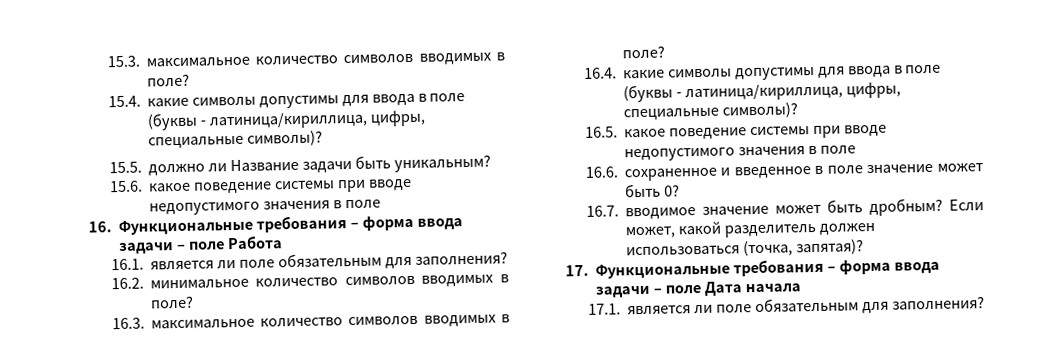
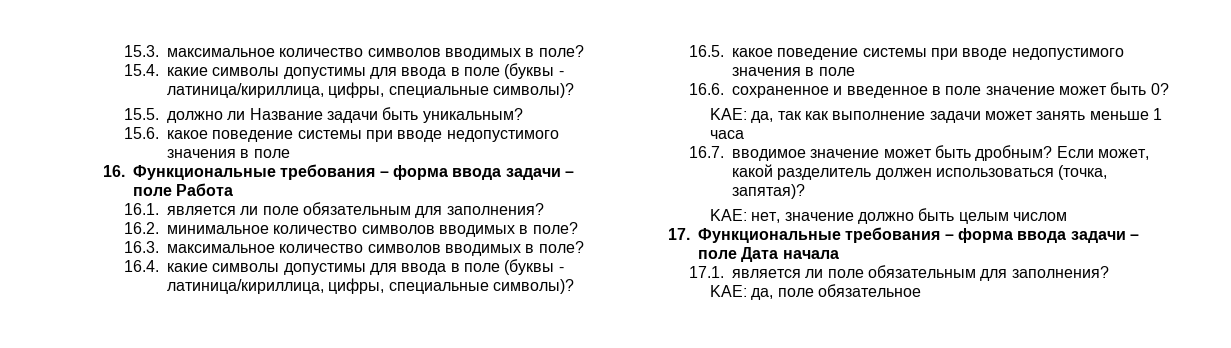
(680, 190) none -> [710,108,1162,123] [710,130,745,139] // KAE: да, так как выполнение задачи может занять меньше 1 часа
(864, 247) none -> [710,208,1067,224] // KAE: нет, значение должно быть целым числом
(985, 303) none -> [710,284,921,300] // KAE: да, поле обязательное

